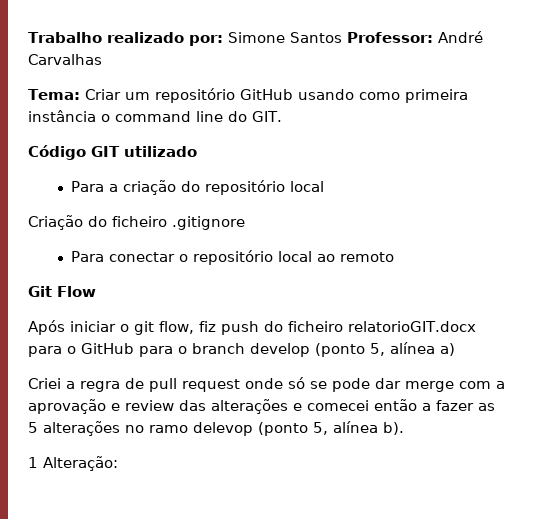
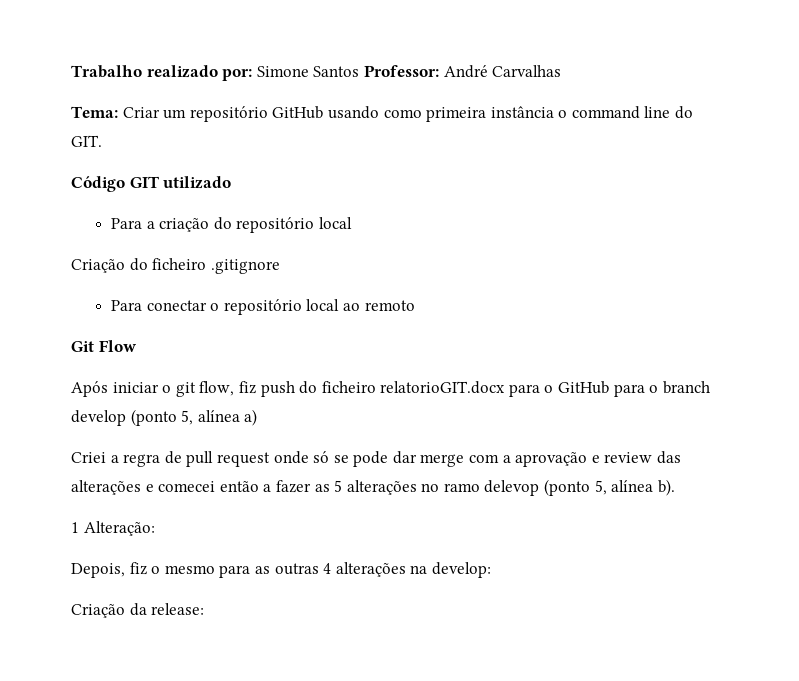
(118, 463) none -> [71,562,491,578] [71,603,205,618] // Depois, fiz o mesmo para as outras 4 alterações na develop: // Criação da release:

